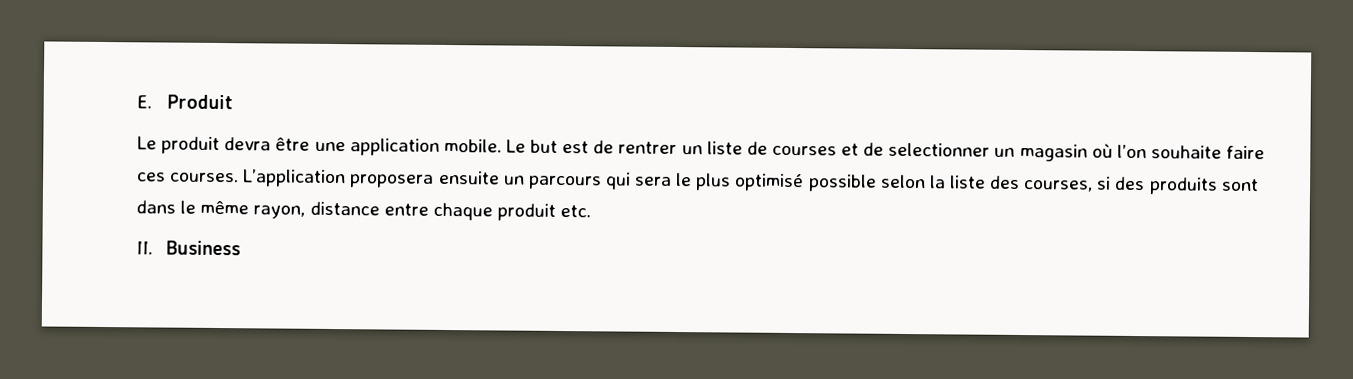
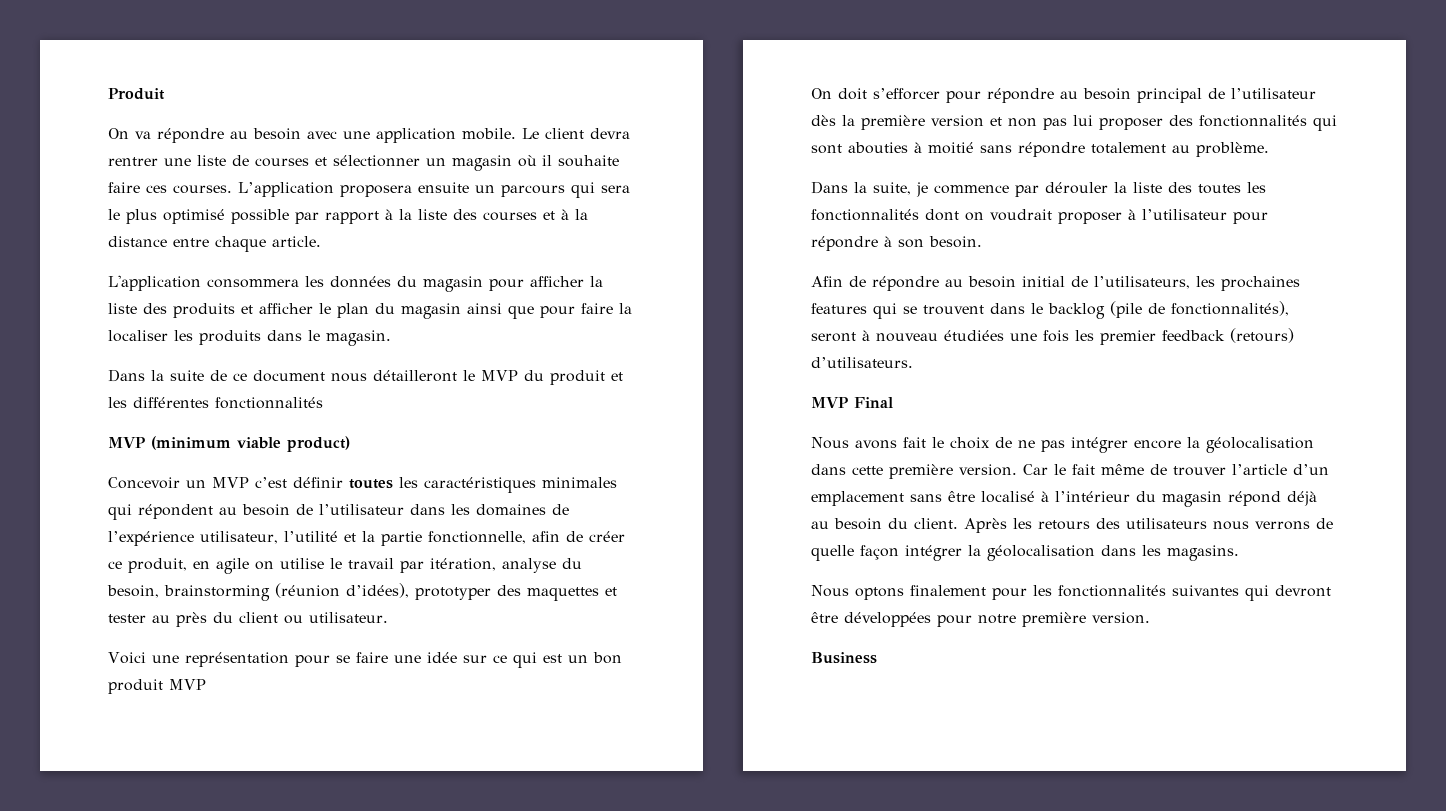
[137,95,152,109] E. -> (108, 94) none
[137,136,703,156] Le produit devra être une application mobile. Le but est de rentrer un -> [108,128,630,143] [108,157,191,166] On va répondre au besoin avec une application mobile. Le client devra rentrer une
[863,142,991,157] de selectionner -> [333,155,420,167] sélectionner
[1116,144,1147,159] l’on -> [542,155,552,166] il
[880,174,1259,195] [136,200,592,221] [136,241,153,255] selon la liste des courses, si des produits sont dans le même rayon, distance entre chaque produit etc. // II. -> [295,209,588,224] [108,236,321,252] [108,275,603,292] [108,303,632,319] [108,330,391,346] [108,369,623,385] [108,397,323,409] [108,436,350,452] [108,477,617,493] [108,504,569,520] [108,531,625,546] [108,558,582,574] [107,583,617,601] [108,612,388,627] [108,652,622,668] [108,679,206,694] [811,88,1316,103] [811,115,1337,131] [811,142,1269,157] [811,181,1266,197] [811,209,1268,224] [811,236,982,251] [811,276,1300,291] [811,301,1289,319] [811,328,1294,345] [811,357,913,368] [811,397,893,408] [811,437,1314,453] [811,464,1329,479] [811,491,1317,507] [811,518,1333,533] [811,545,1239,561] [811,585,1331,601] [811,612,1150,627] par rapport à la liste des courses et à la distance entre chaque article. // L'application consommera les données du magasin pour afficher la liste des produits et afficher le plan du magasin ainsi que pour faire la localiser les produits dans le magasin. // Dans la suite de ce document nous détailleront le MVP du produit et les différentes fonctionnalités // MVP (minimum viable product) // Concevoir un MVP c’est définir toutes les caractéristiques minimales qui répondent au besoin de l’utilisateur dans les domaines de l’expérience utilisateur, l’utilité et la partie fonctionnelle, afin de créer ce produit, en agile on utilise le travail par itération, analyse du besoin, brainstorming (réunion d’idées), prototyper des maquettes et tester au près du client ou utilisateur. // Voici une représentation pour se faire une idée sur ce qui est un bon produit MVP // On doit s’efforcer pour répondre au besoin principal de l’utilisateur dès la première version et non pas lui proposer des fonctionnalités qui sont abouties à moitié sans répondre totalement au problème. // Dans la suite, je commence par dérouler la liste des toutes les fonctionnalités dont on voudrait proposer à l’utilisateur pour répondre à son besoin. // Afin de répondre au besoin initial de l’utilisateurs, les prochaines features qui se trouvent dans le backlog (pile de fonctionnalités), seront à nouveau étudiées une fois les premier feedback (retours) d’utilisateurs. // MVP Final // Nous avons fait le choix de ne pas intégrer encore la géolocalisation dans cette première version. Car le fait même de trouver l’article d’un emplacement sans être localisé à l’intérieur du magasin répond déjà au besoin du client. Après les retours des utilisateurs nous verrons de quelle façon intégrer la géolocalisation dans les magasins. // Nous optons finalement pour les fonctionnalités suivantes qui devront être développées pour notre première version. //

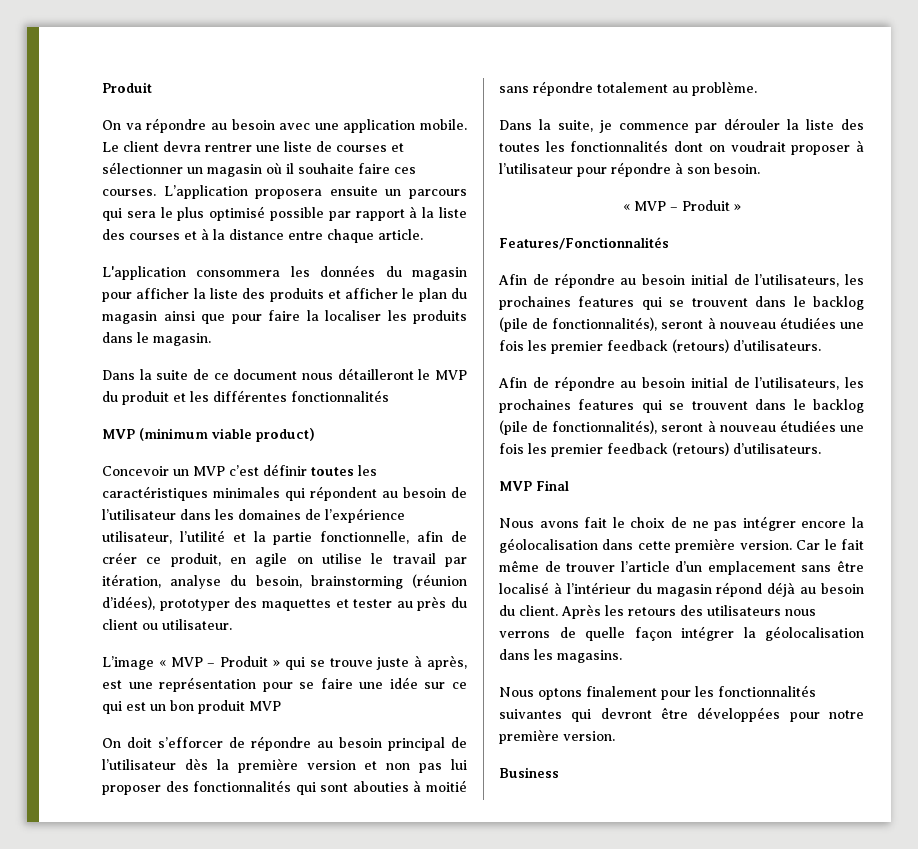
[108,652,146,664] Voici -> [102,655,467,670] [102,680,122,689] L’image « MVP – Produit » qui se trouve juste à après, est
[946,91,981,103] pour -> [229,737,245,748] de
(982, 242) none -> [622,200,741,211] [499,237,669,250] [498,273,864,288] [499,296,864,310] [499,317,864,332] [499,339,821,354] // « MVP – Produit » // Features/Fonctionnalités // Afin de répondre au besoin initial de l’utilisateurs, les prochaines features qui se trouvent dans le backlog (pile de fonctionnalités), seront à nouveau étudiées une fois les premier feedback (retours) d’utilisateurs.

